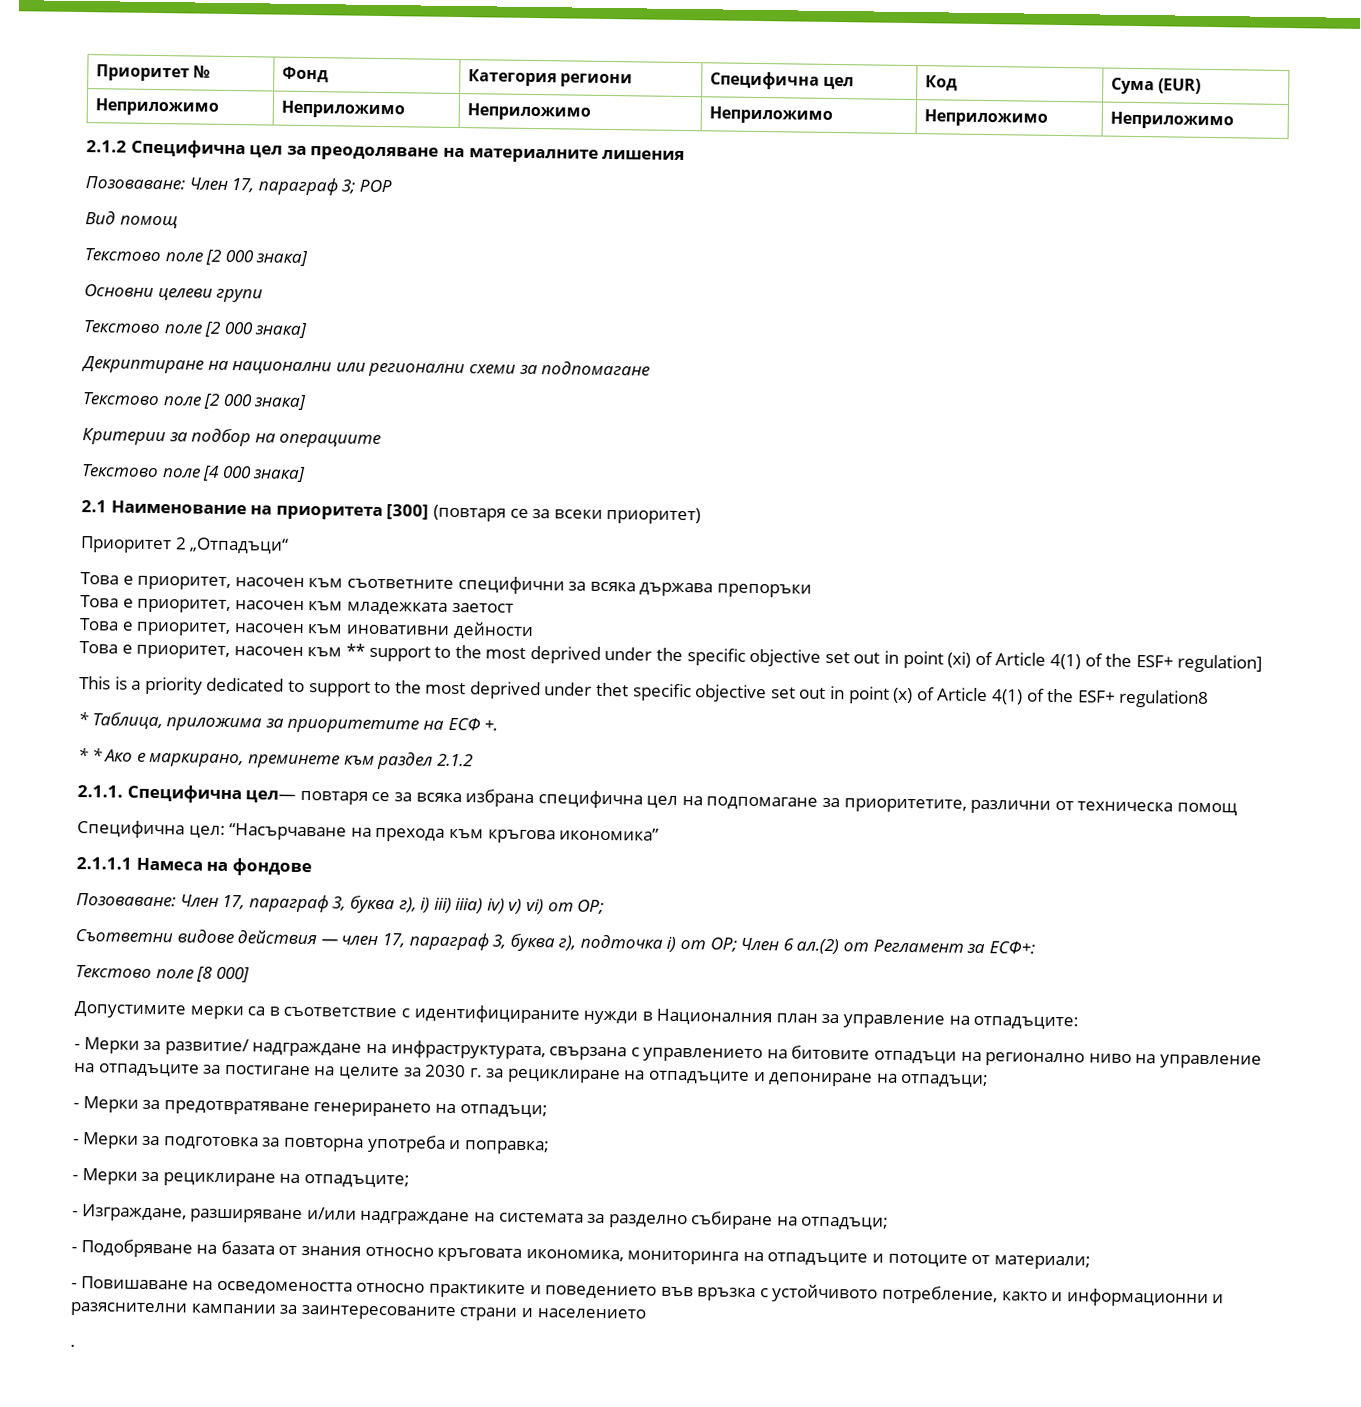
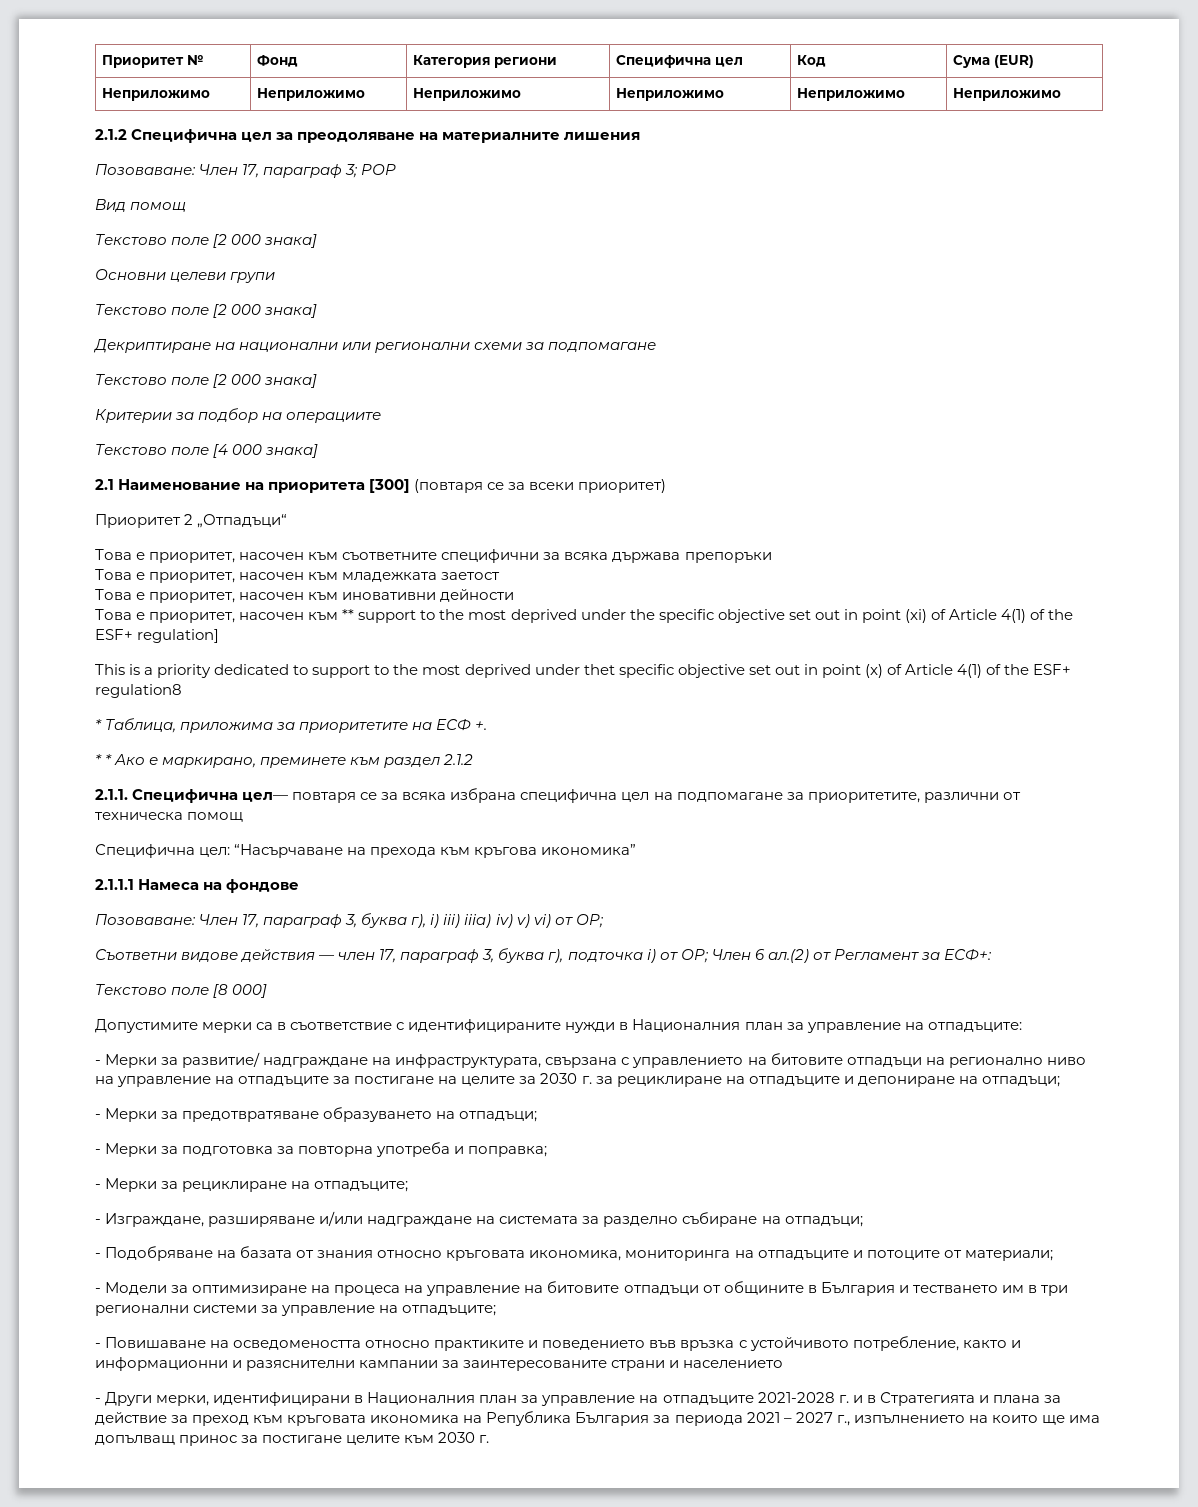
[313,1102,432,1117] генерирането -> [323,1107,433,1122] образуването
(1091, 1262) none -> [95,1281,1068,1296] [95,1305,497,1316] // - Модели за оптимизиране на процеса на управление на битовите отпадъци от общините в България и тестването им в три регионални системи за управление на отпадъците;
[70,1343,76,1348] . -> [95,1392,1061,1406] [95,1411,1100,1426] [95,1432,490,1446] - Други мерки, идентифицирани в Националния план за управление на отпадъците 2021-2028 г. и в Стратегията и плана за действие за преход към кръговата икономика на Република България за периода 2021 – 2027 г., изпълнението на които ще има допълващ принос за постигане целите към 2030 г.

